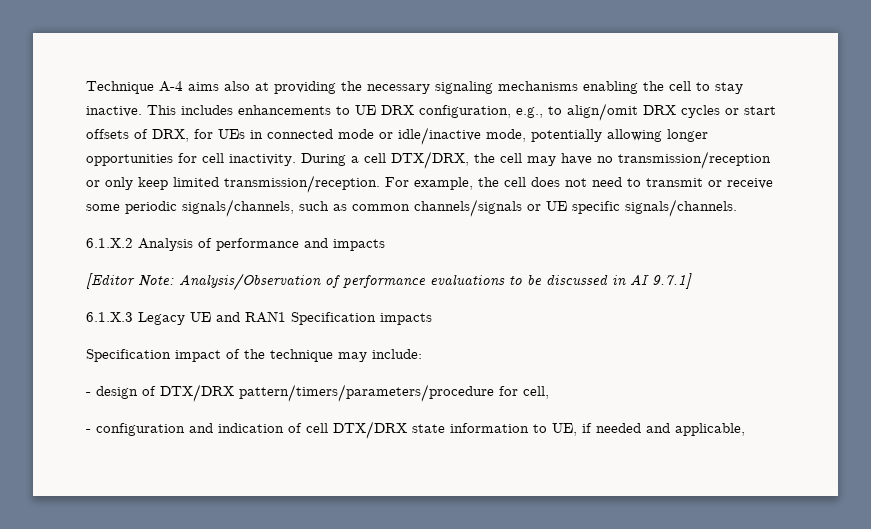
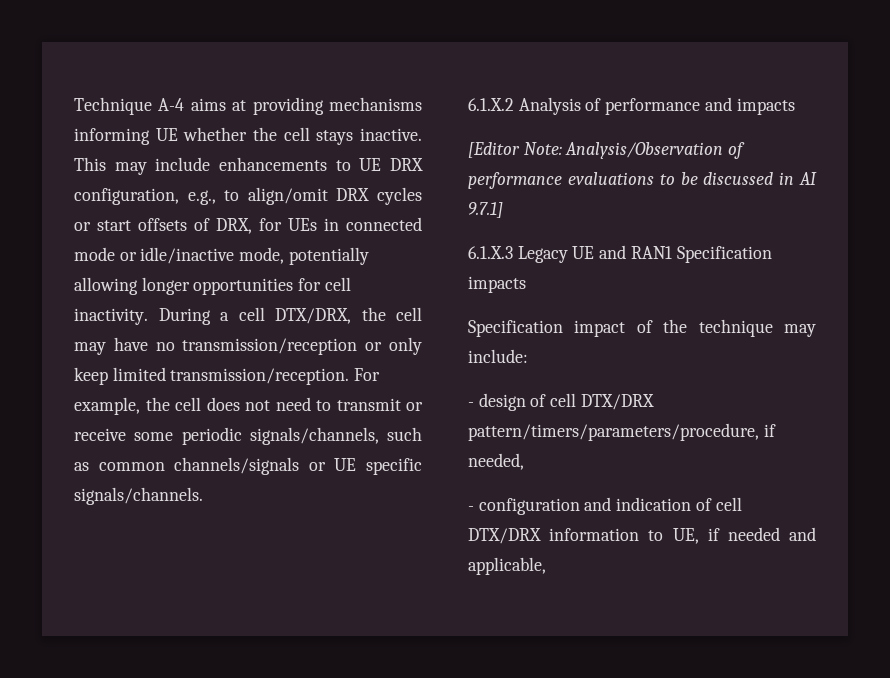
[224,81,250,91] also -> (226, 104) none
[341,81,743,94] [86,105,233,117] the necessary signaling mechanisms enabling the cell to stay inactive. This includes -> [329,97,422,111] [74,127,422,145] [74,157,211,175] mechanisms informing UE whether the cell stays inactive. This may include
[160,384,549,402] DTX/DRX pattern/timers/parameters/procedure for cell, -> [550,393,654,410] [468,423,776,441] [468,453,524,470] cell DTX/DRX pattern/timers/parameters/procedure, if needed,
[412,424,445,433] state -> (541, 536) none

